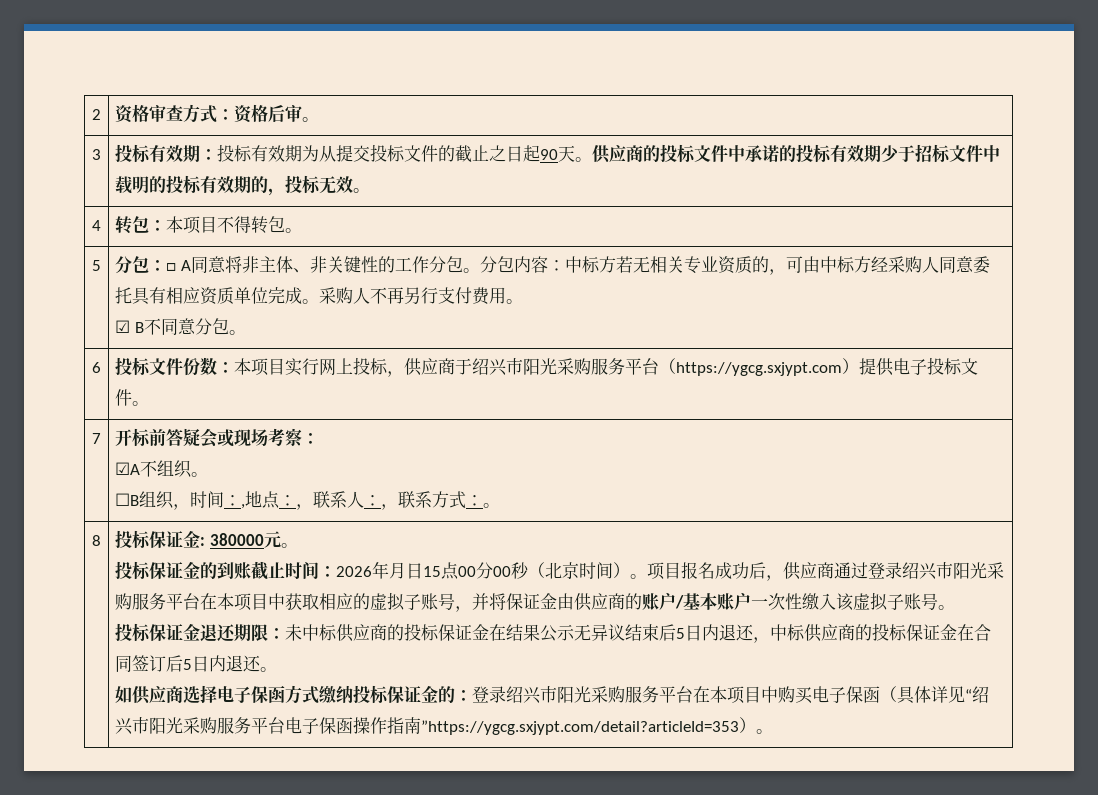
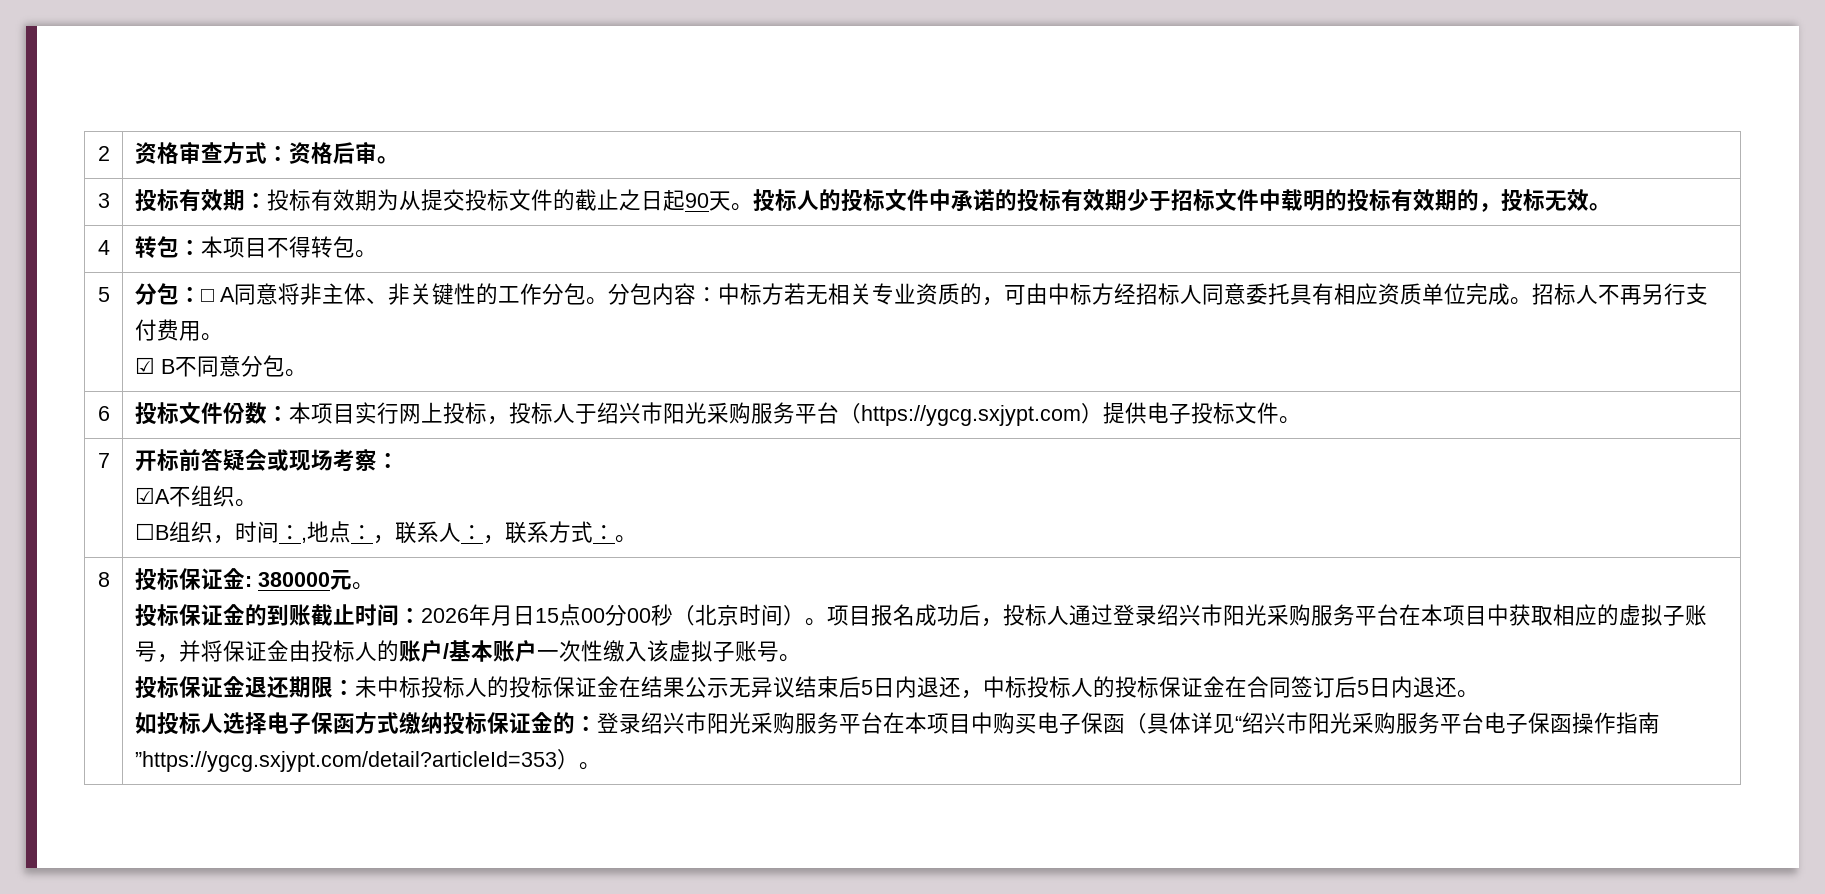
[592,145,644,164] 供应商 -> [752,189,819,212] 投标人
[887,256,922,273] 采购 -> [1135,283,1180,305] 招标
[319,287,354,304] 采购 -> [1531,283,1576,305] 招标
[404,358,456,376] 供应商 -> [508,402,575,424] 投标人
[783,562,835,580] 供应商 -> [1002,604,1069,626] 投标人
[574,593,626,611] 供应商 -> [310,640,377,662] 投标人
[336,624,388,642] 供应商 -> [420,676,487,698] 投标人
[804,624,856,642] 供应商 -> [1026,676,1093,698] 投标人
[132,686,184,705] 供应商 -> [156,712,223,735] 投标人

